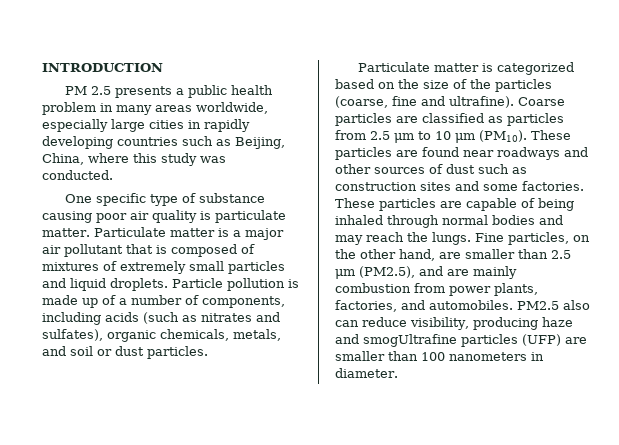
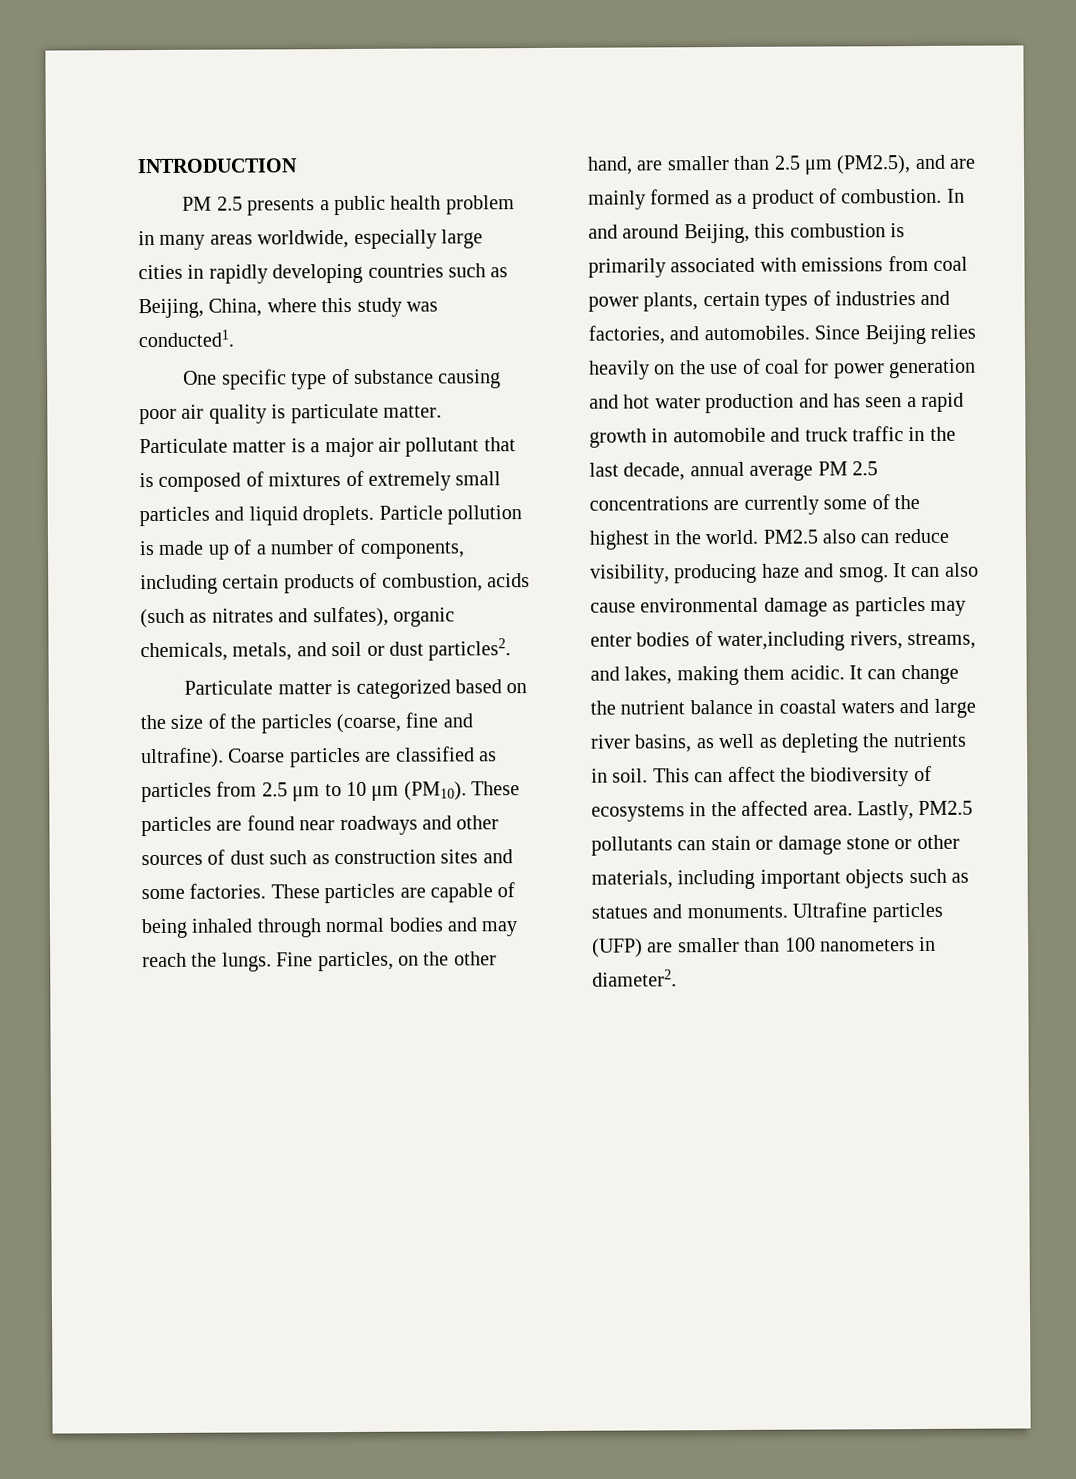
[42,170,113,180] conducted. -> [138,329,234,348] conducted1.
(101, 318) none -> [222,572,483,594] certain products of combustion,
[147,346,208,359] particles. -> [428,638,512,661] particles2.
[335,283,538,296] [335,300,513,312] combustion from power plants, factories, and automobiles. -> [650,188,965,209] [588,223,905,244] [588,255,968,278] [588,290,951,312] [588,324,976,345] [589,358,977,380] [589,392,965,414] [589,426,956,448] [589,461,878,481] [589,494,920,515] [589,529,759,550] formed as a product of combustion. In and around Beijing, this combustion is primarily associated with emissions from coal power plants, certain types of industries and factories, and automobiles. Since Beijing relies heavily on the use of coal for power generation and hot water production and has seen a rapid growth in automobile and truck traffic in the last decade, annual average PM 2.5 concentrations are currently some of the highest in the world.
[363,334,457,347] smogUltrafine -> [838,562,979,583] [590,596,966,617] [590,631,976,652] [590,664,959,686] [590,698,976,718] [590,732,967,753] [591,765,932,787] [591,800,974,822] [591,834,960,856] [591,868,969,890] [591,902,868,919] smog. It can also cause environmental damage as particles may enter bodies of water,including rivers, streams, and lakes, making them acidic. It can change the nutrient balance in coastal waters and large river basins, as well as depleting the nutrients in soil. This can affect the biodiversity of ecosystems in the affected area. Lastly, PM2.5 pollutants can stain or damage stone or other materials, including important objects such as statues and monuments. Ultrafine
[335,368,398,378] diameter. -> [592,969,677,987] diameter2.

